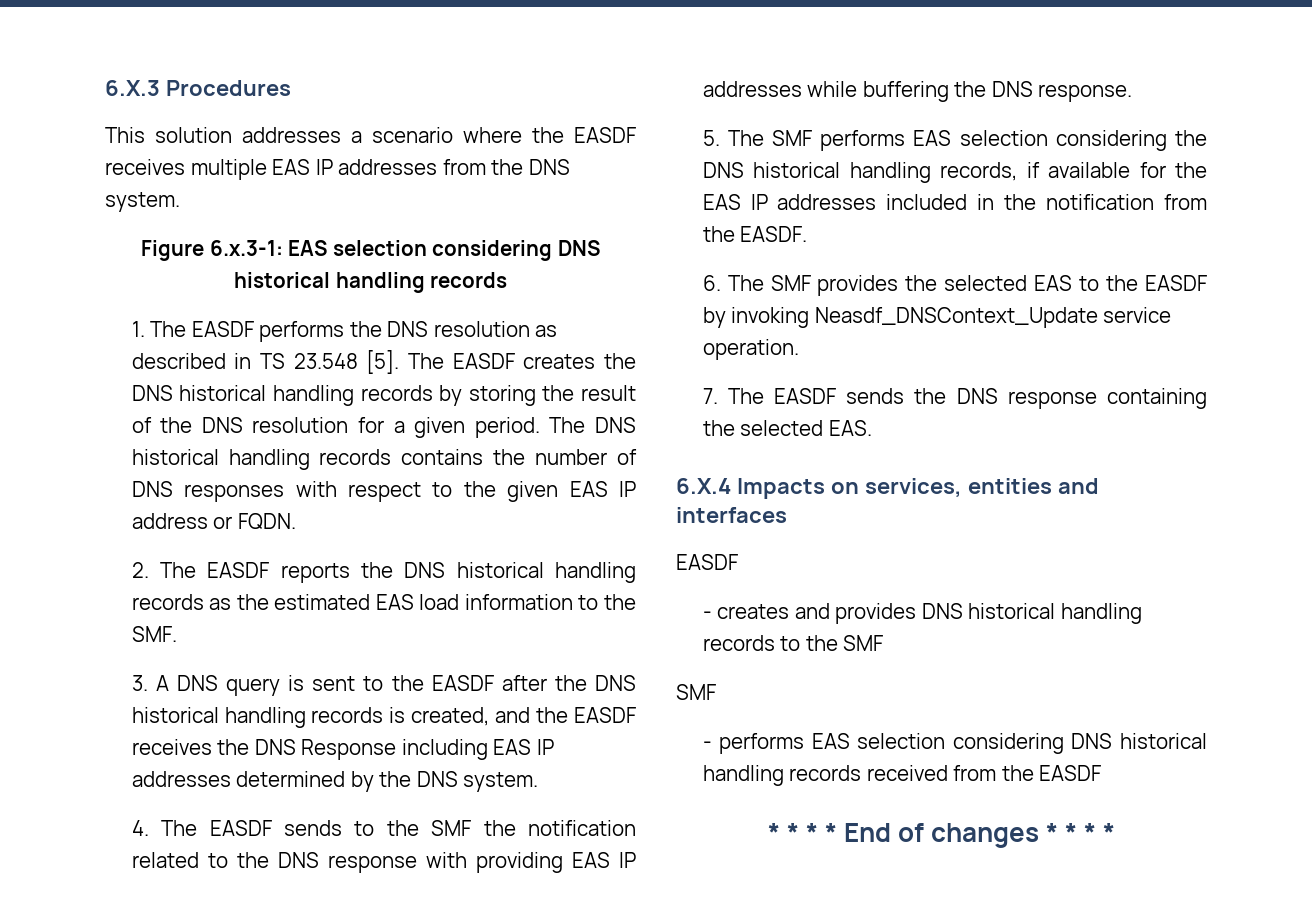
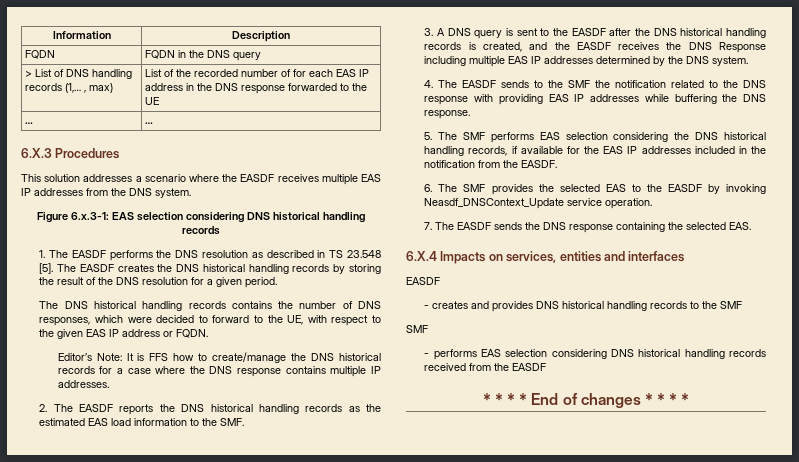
(105, 88) none -> [52,31,111,39] [232,31,290,42] [25,50,56,59] [145,50,262,61] [25,69,133,79] [25,83,114,93] [145,69,370,77] [145,83,368,94] [145,97,160,105] [25,122,34,124] [145,122,154,124] Information | Description // FQDN | FQDN in the DNS query // > List of DNS handling records (1,… , max) | List of the recorded number of for each EAS IP address in the DNS response forwarded to the UE // … | … //
(540, 427) none -> (278, 282) //
[184,484,285,502] responses -> [39,315,304,326] responses, which were decided to forward to the UE,
(296, 521) none -> [57,352,381,363] [57,366,381,377] [57,380,109,388] // Editor’s Note: It is FFS how to create/manage the DNS historical records for a case where the DNS response contains multiple IP addresses.
(488, 749) none -> [469,56,506,67] multiple

